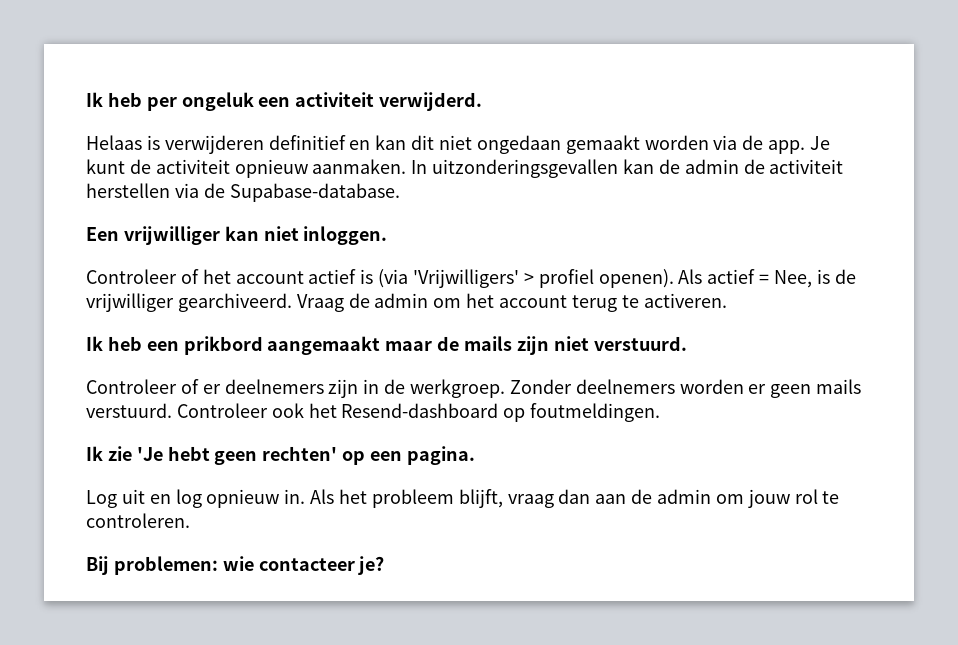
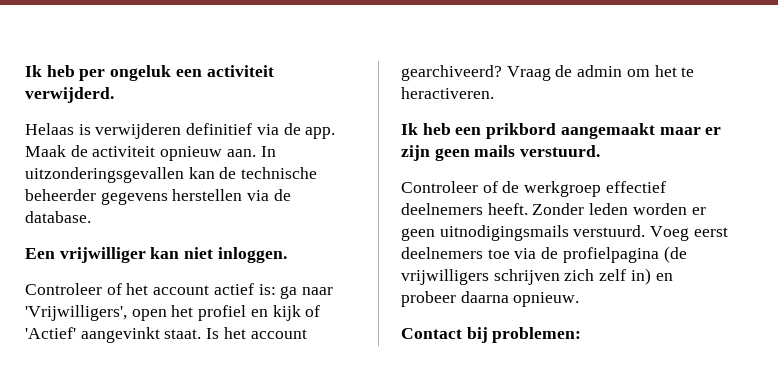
[349,135,709,154] en kan dit niet ongedaan gemaakt worden -> (253, 129) none
[810,136,831,150] [86,159,125,174] Je kunt -> [25,145,66,157] Maak
[312,159,407,174] aanmaken. -> [226,149,256,157] aan.
[684,159,844,174] admin de activiteit -> [241,167,318,179] [25,189,168,205] technische beheerder gegevens
[229,183,400,202] Supabase-database. -> [25,211,91,223] database.
[360,269,856,288] [86,293,292,312] is (via 'Vrijwilligers' > profiel openen). Als actief = Nee, is de vrijwilliger gearchiveerd. -> [258,284,334,299] [25,305,321,321] [25,327,307,343] [401,65,502,81] is: ga naar 'Vrijwilligers', open het profiel en kijk of 'Actief' aangevinkt staat. Is het account gearchiveerd?
[499,293,727,312] account terug te activeren. -> [681,67,695,77] [401,87,494,99] te heractiveren.
[437,336,589,355] de mails zijn niet -> [705,127,722,135] [401,145,516,161] er zijn geen mails
[202,379,862,398] [86,403,661,422] [86,446,475,465] [86,489,840,508] [86,513,190,528] [86,556,385,575] er deelnemers zijn in de werkgroep. Zonder deelnemers worden er geen mails verstuurd. Controleer ook het Resend-dashboard op foutmeldingen. // Ik zie 'Je hebt geen rechten' op een pagina. // Log uit en log opnieuw in. Als het probleem blijft, vraag dan aan de admin om jouw rol te controleren. // Bij problemen: wie contacteer je? -> [502,181,666,197] [401,203,706,215] [401,225,728,241] [401,246,687,263] [401,268,673,285] [401,291,580,307] [401,327,582,343] de werkgroep effectief deelnemers heeft. Zonder leden worden er geen uitnodigingsmails verstuurd. Voeg eerst deelnemers toe via de profielpagina (de vrijwilligers schrijven zich zelf in) en probeer daarna opnieuw. // Contact bij problemen:

